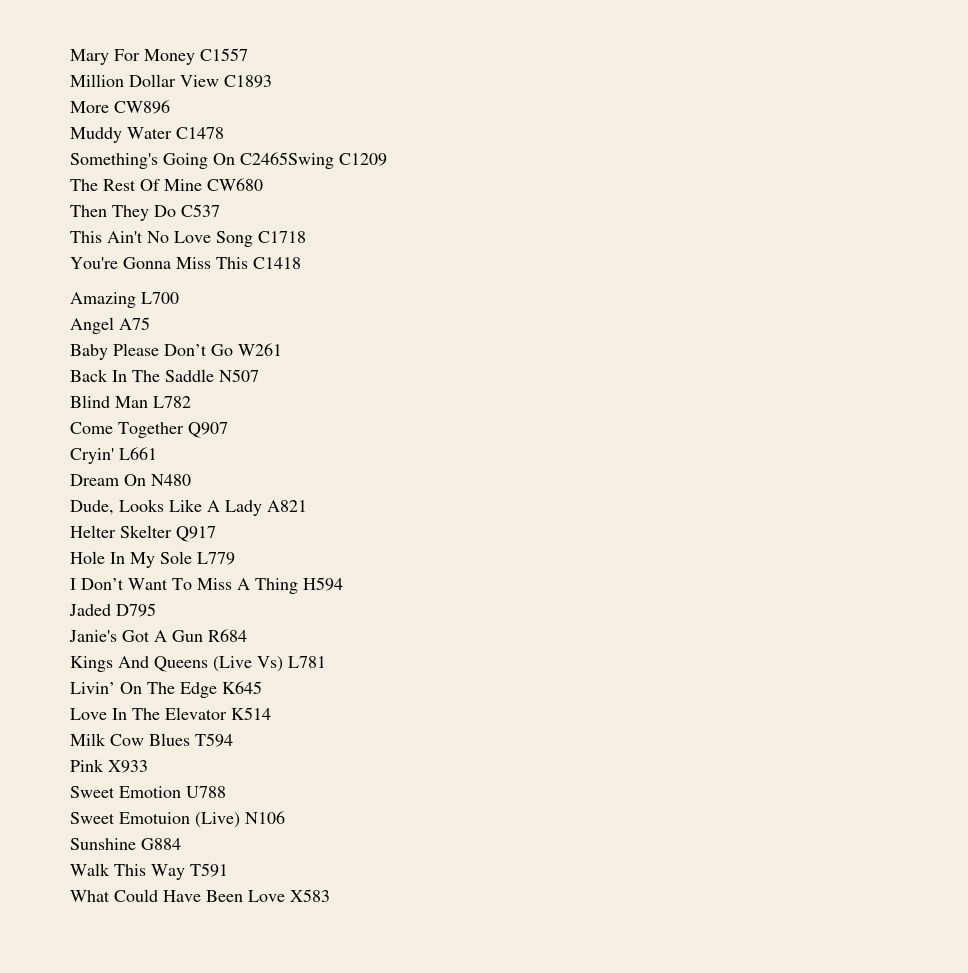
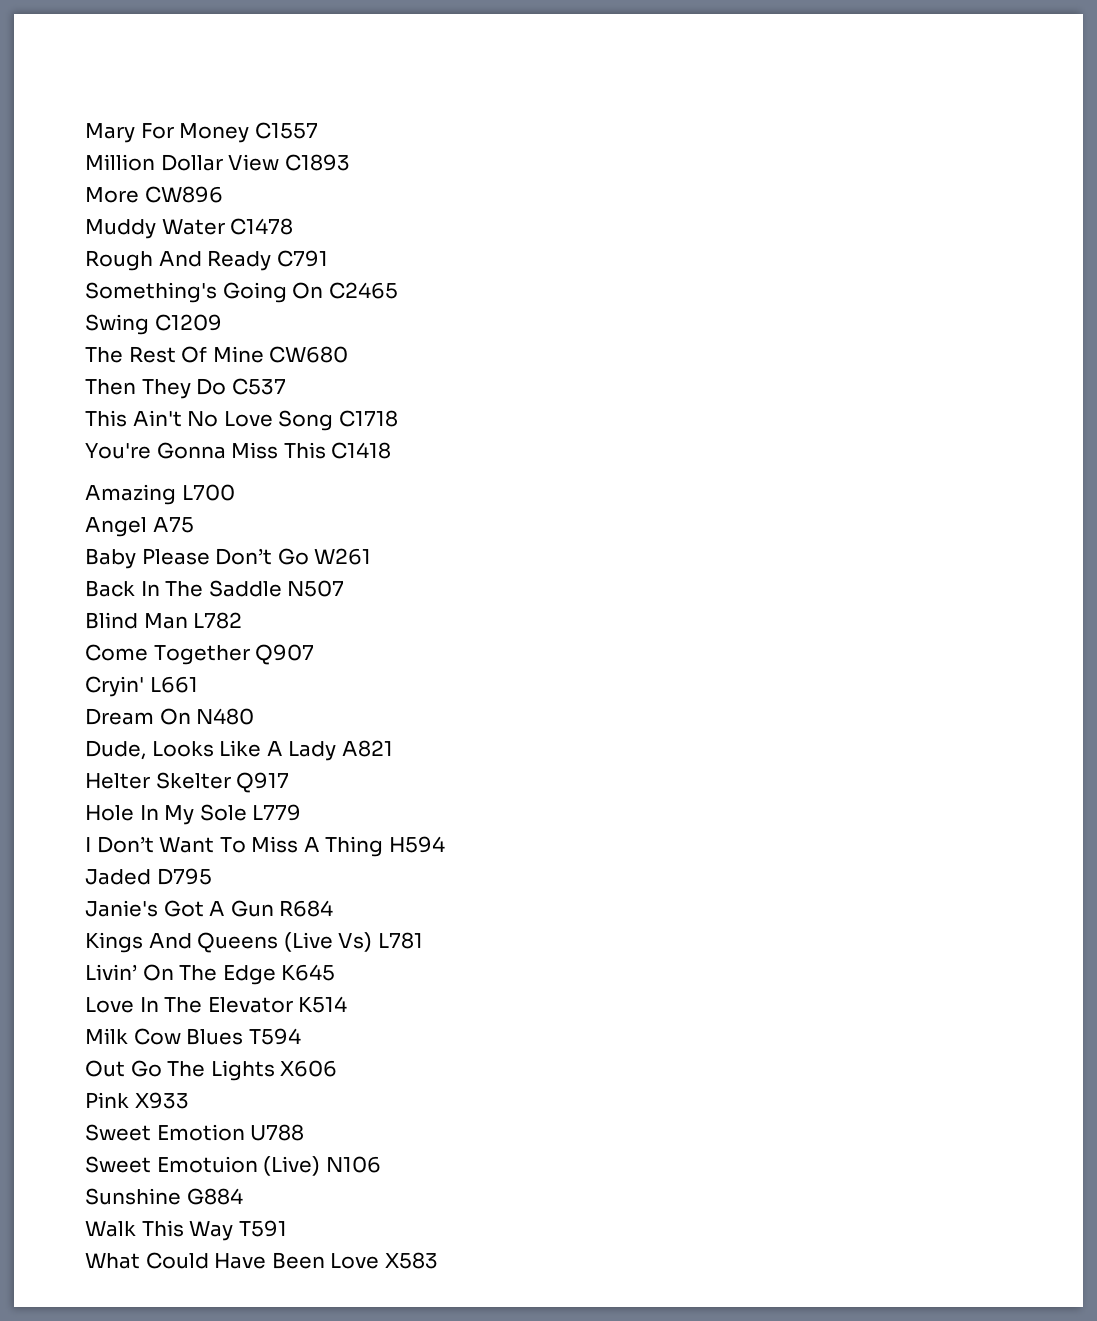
(224, 133) none -> [85,250,328,271] // Rough And Ready C791
[240,152,334,169] C2465Swing -> [328,282,398,299] [85,314,149,335] C2465 // Swing
(233, 740) none -> [85,1060,338,1081] // Out Go The Lights X606

